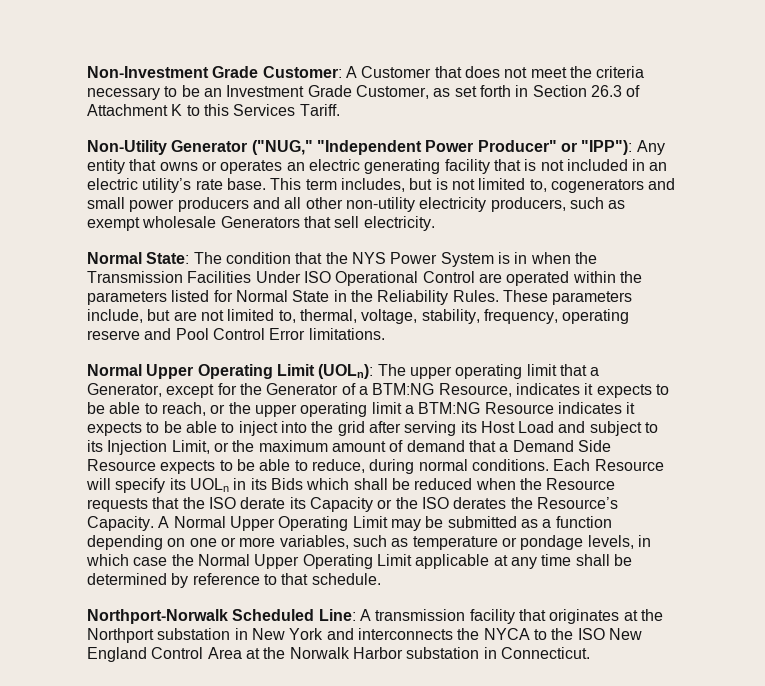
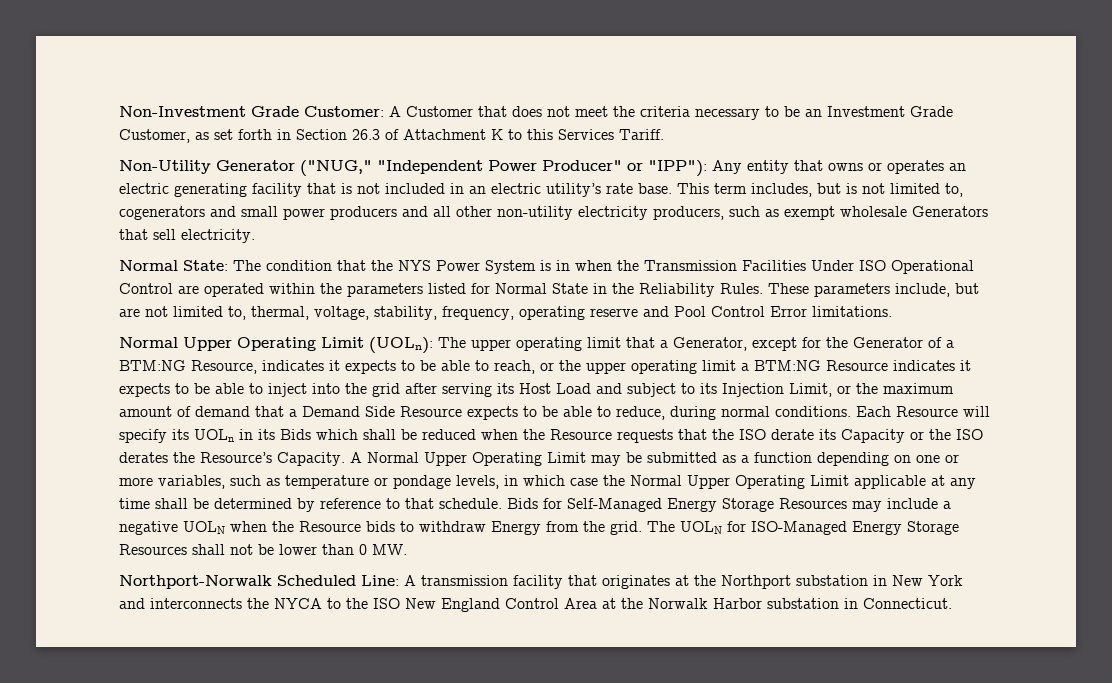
(381, 579) none -> [507,498,951,512] [119,521,959,535] [119,544,407,555] Bids for Self-Managed Energy Storage Resources may include a negative UOLN when the Resource bids to withdraw Energy from the grid. The UOLN for ISO-Managed Energy Storage Resources shall not be lower than 0 MW.

